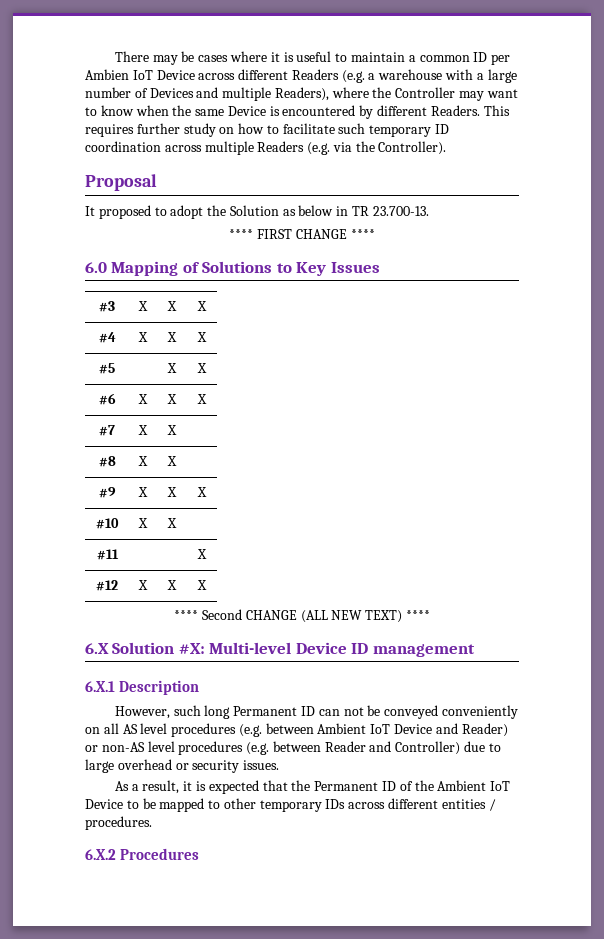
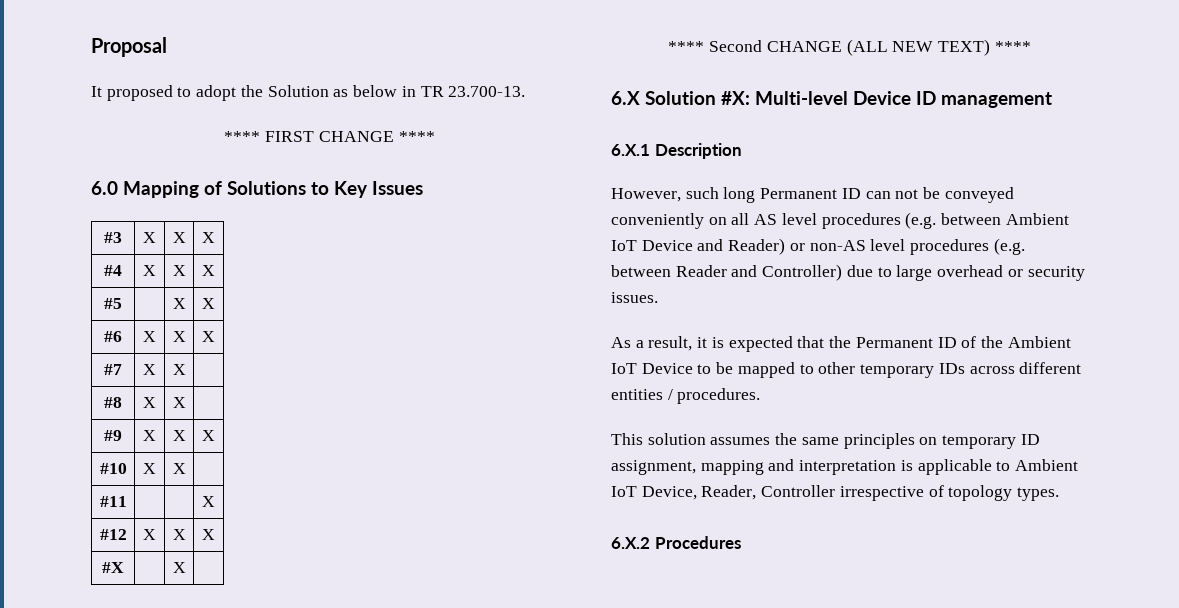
[114,51,511,65] [85,69,517,83] [85,87,518,101] [85,105,510,119] [85,123,450,137] [85,141,447,155] There may be cases where it is useful to maintain a common ID per Ambien IoT Device across different Readers (e.g. a warehouse with a large number of Devices and multiple Readers), where the Controller may want to know when the same Device is encountered by different Readers. This requires further study on how to facilitate such temporary ID coordination across multiple Readers (e.g. via the Controller). // -> (91, 47) none
(207, 585) none -> [102,562,124,573] [172,562,186,573] // #X | | X |
(152, 823) none -> [611,433,1040,449] [611,459,1079,475] [611,485,1060,501] // This solution assumes the same principles on temporary ID assignment, mapping and interpretation is applicable to Ambient IoT Device, Reader, Controller irrespective of topology types.

